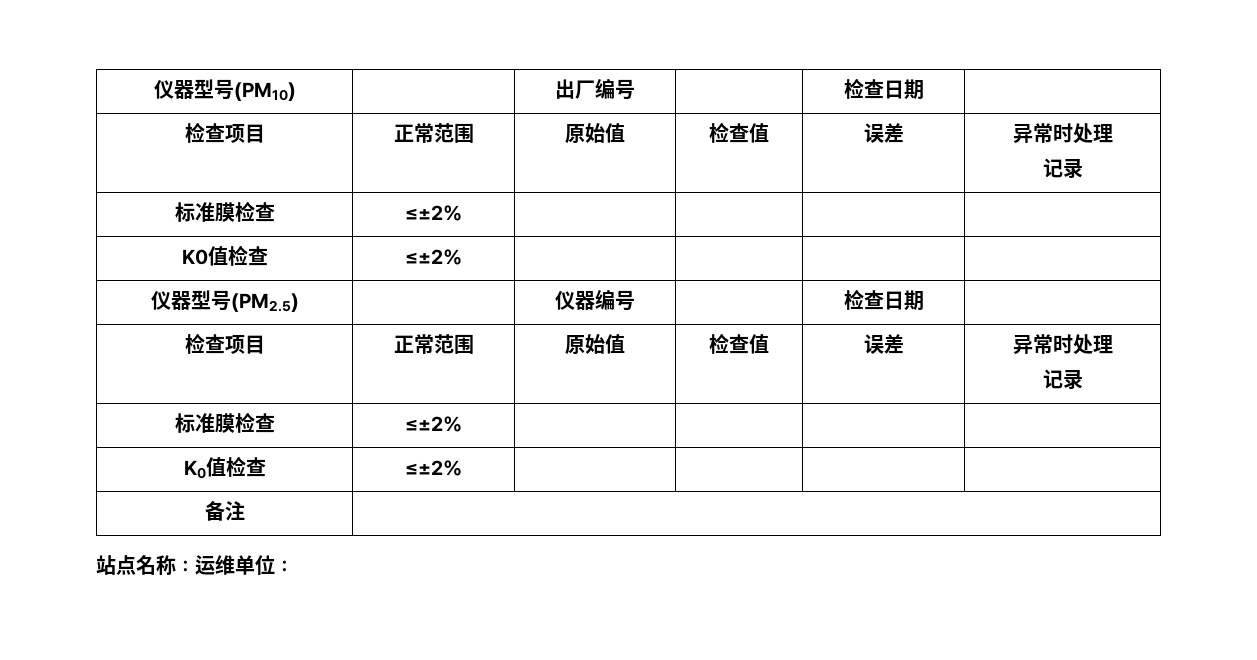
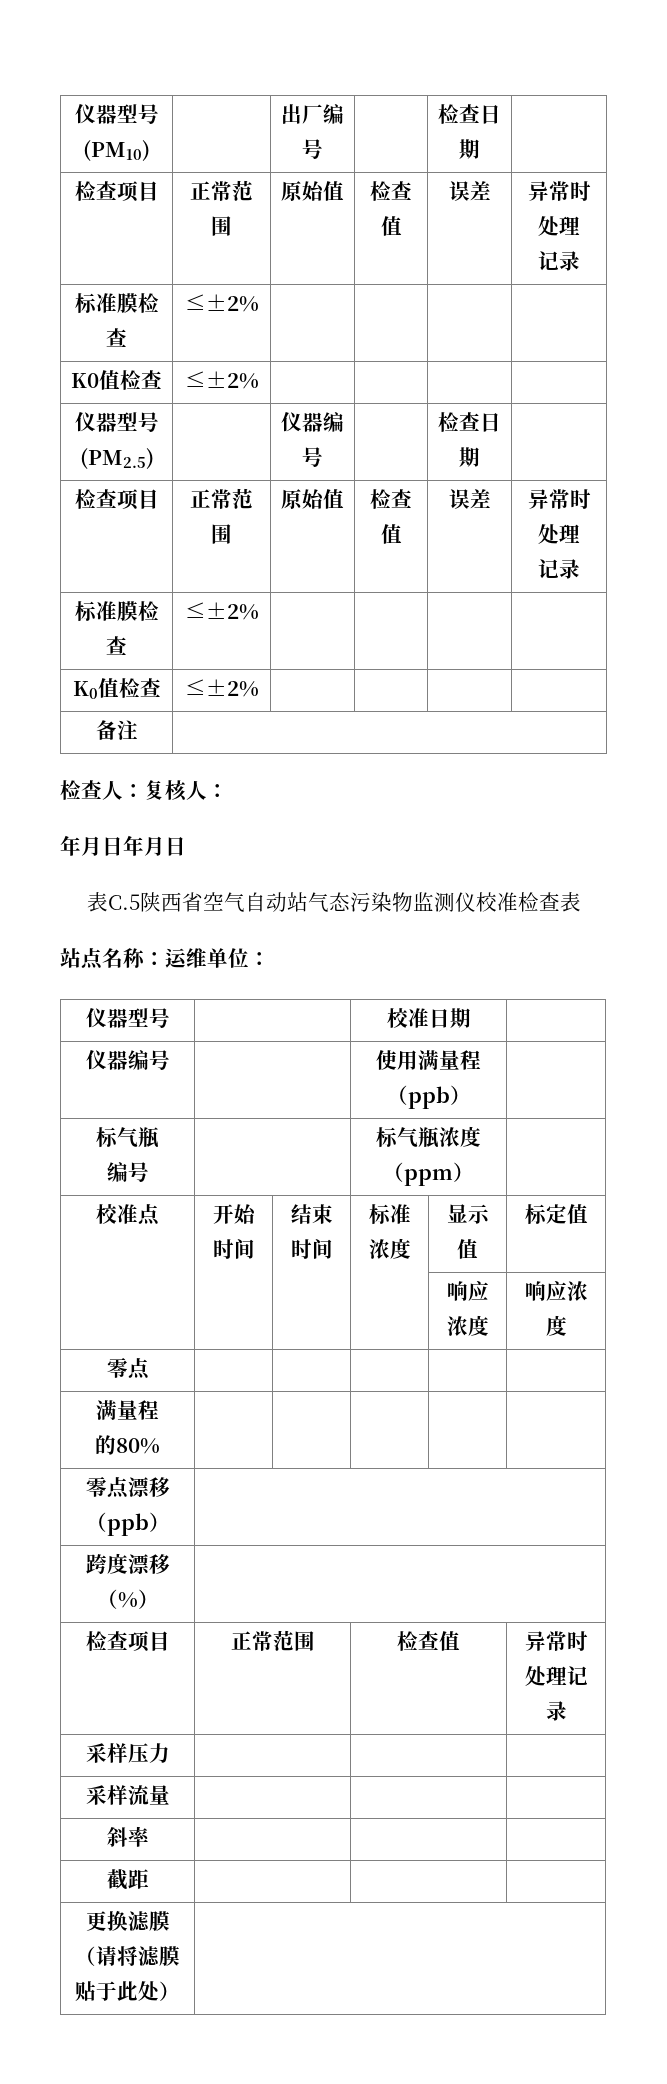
(245, 511) none -> [60,780,228,801] [60,835,186,856] [86,892,581,912] // 检查人：复核人： // 年月日年月日 // 表C.5陕西省空气自动站气态污染物监测仪校准检查表
(294, 566) none -> [85,1008,170,1028] [386,1008,471,1028] [85,1050,170,1070] [376,1050,481,1070] [386,1085,471,1109] [96,1127,159,1148] [106,1162,149,1182] [376,1126,481,1148] [383,1162,474,1186] [96,1204,160,1226] [212,1204,257,1224] [212,1239,255,1259] [290,1204,333,1224] [290,1239,333,1259] [368,1204,411,1225] [368,1238,411,1259] [446,1204,490,1224] [457,1239,478,1259] [524,1204,588,1225] [446,1281,489,1301] [446,1315,489,1336] [524,1281,588,1301] [545,1315,567,1336] [106,1357,150,1380] [96,1400,159,1420] [95,1435,160,1455] [85,1476,170,1499] [85,1512,170,1536] [85,1553,170,1575] [96,1589,159,1609] [85,1631,170,1652] [230,1630,315,1651] [397,1631,460,1651] [524,1631,588,1651] [524,1666,588,1686] [545,1701,567,1721] [85,1743,170,1763] [85,1785,170,1805] [106,1826,149,1847] [106,1869,149,1890] [85,1910,170,1932] [75,1946,180,1967] [75,1981,180,2001] // 仪器型号 | | 校准日期 | // 仪器编号 | | 使用满量程（ppb） | // 标气瓶 // 编号 | | 标气瓶浓度（ppm） | // 校准点 | 开始时间 | 结束时间 | 标准浓度 | 显示值 | 标定值 // | | | | 响应浓度 | 响应浓度 // 零点 | | | | | // 满量程 // 的80% | | | | | // 零点漂移（ppb） | // 跨度漂移（%） | // 检查项目 | 正常范围 | 检查值 | 异常时处理记录 // 采样压力 | | | // 采样流量 | | | // 斜率 | | | // 截距 | | | // 更换滤膜（请将滤膜贴于此处） |

